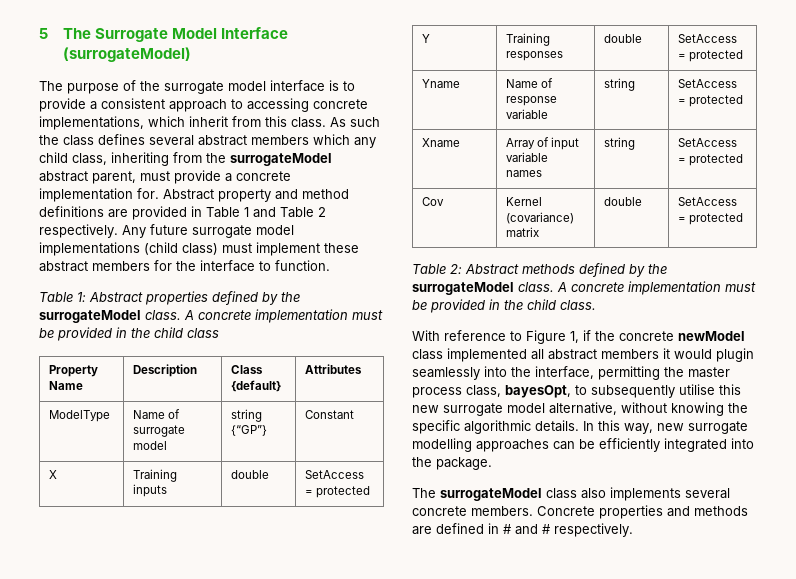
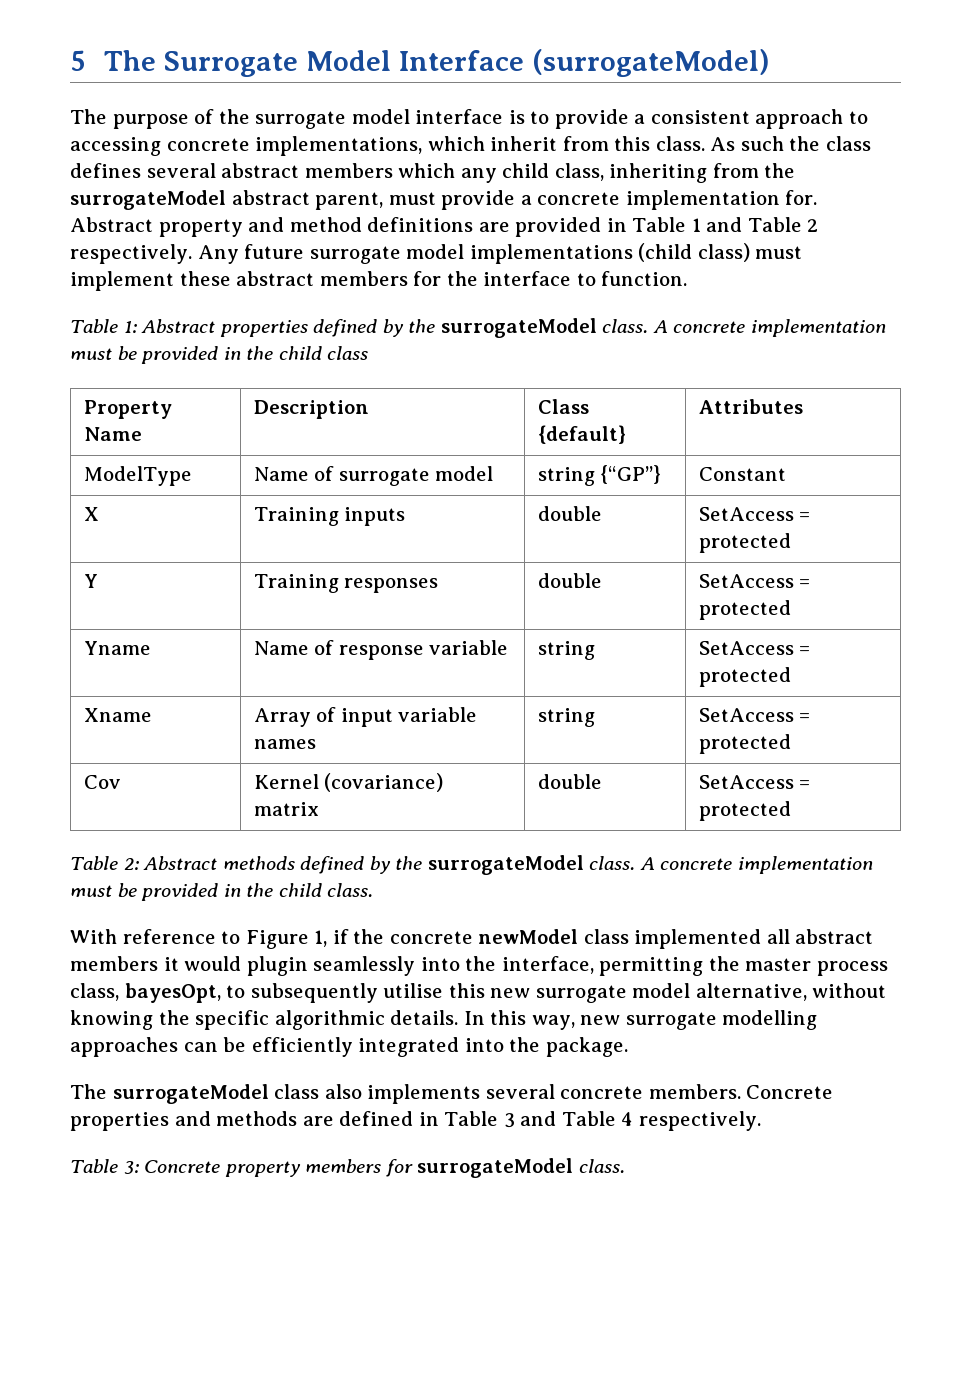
[503,523,633,537] # and # respectively. -> [444,1111,761,1131] [70,1158,625,1178] Table 3 and Table 4 respectively. // Table 3: Concrete property members for surrogateModel class.

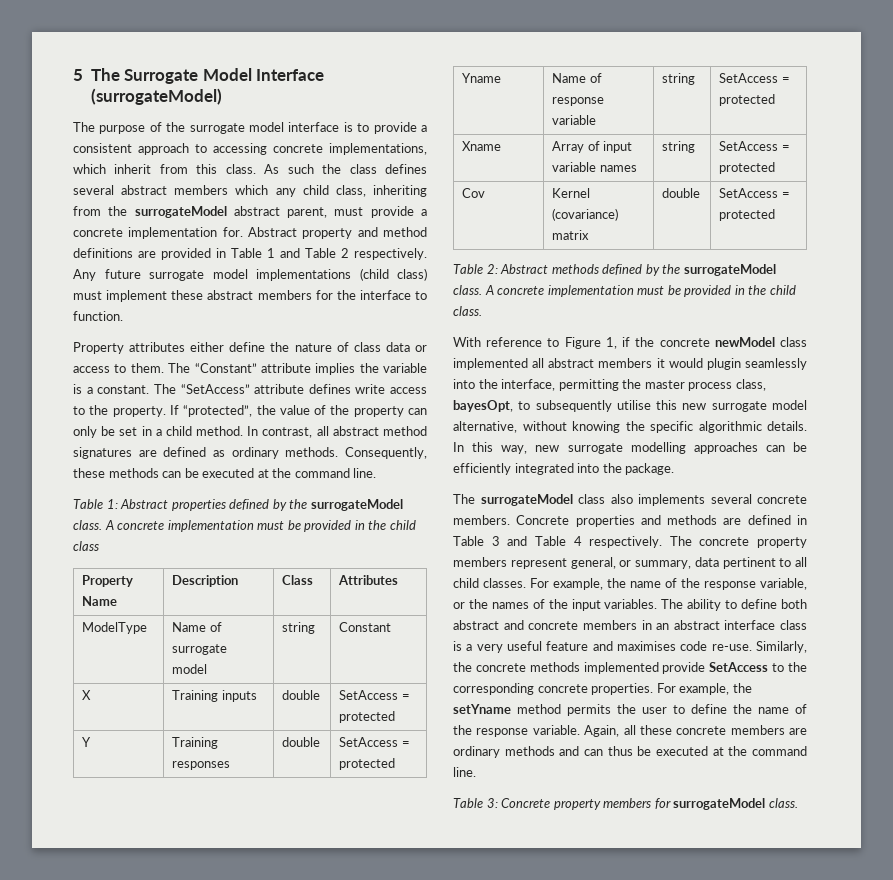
(688, 278) none -> [73,342,427,354] [73,363,427,375] [73,384,427,394] [73,405,428,417] [73,426,428,438] [73,447,427,459] [73,468,377,478] // Property attributes either define the nature of class data or access to them. The “Constant” attribute implies the variable is a constant. The “SetAccess” attribute defines write access to the property. If “protected”, the value of the property can only be set in a child method. In contrast, all abstract method signatures are defined as ordinary methods. Consequently, these methods can be executed at the command line.
[537,425,626,444] {default} -> (314, 580) none
[600,465,662,484] {“GP”} -> (316, 628) none
(761, 1121) none -> [669,536,807,548] [453,557,807,569] [453,578,807,590] [453,599,807,611] [453,620,807,630] [453,641,807,653] [453,662,807,674] [453,683,752,695] [453,704,807,716] [453,725,807,737] [453,746,807,758] [453,767,476,777] The concrete property members represent general, or summary, data pertinent to all child classes. For example, the name of the response variable, or the names of the input variables. The ability to define both abstract and concrete members in an abstract interface class is a very useful feature and maximises code re-use. Similarly, the concrete methods implemented provide SetAccess to the corresponding concrete properties. For example, the setYname method permits the user to define the name of the response variable. Again, all these concrete members are ordinary methods and can thus be executed at the command line.

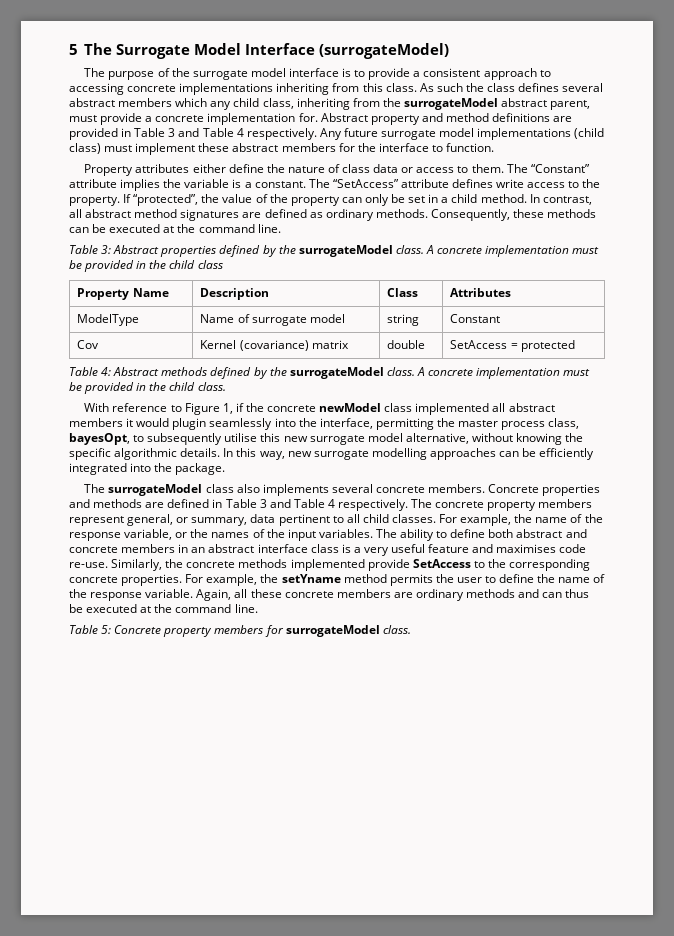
[329,143,427,155] [73,164,152,174] implementations, which inherit -> [179,83,330,95] implementations inheriting
[267,248,349,258] 1 and Table 2 -> [168,128,244,137] 3 and Table 4
[106,499,118,509] 1: -> [101,245,112,254] 3:
[82,690,92,700] [172,690,257,702] [282,690,321,700] [339,690,410,700] [339,711,396,723] [82,737,92,747] [172,737,219,749] [172,761,231,770] [282,737,321,747] [339,737,410,747] [339,758,396,770] [462,73,502,83] [552,73,602,83] [552,97,605,106] [552,115,597,125] [662,73,696,85] [719,73,790,83] [719,94,776,106] [462,141,502,151] [552,141,633,153] [552,162,637,172] [662,141,696,153] [719,141,790,151] [719,162,776,174] // X | Training inputs | double | SetAccess = protected // Y | Training responses | double | SetAccess = protected // Yname | Name of response variable | string | SetAccess = protected // Xname | Array of input variable names | string | SetAccess = protected -> (501, 318) none
[486,264,498,274] 2: -> [101,367,112,376] 4:
[486,798,498,808] 3: -> [101,625,112,634] 5:

